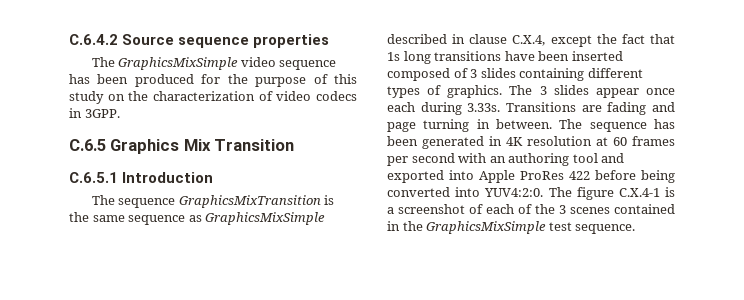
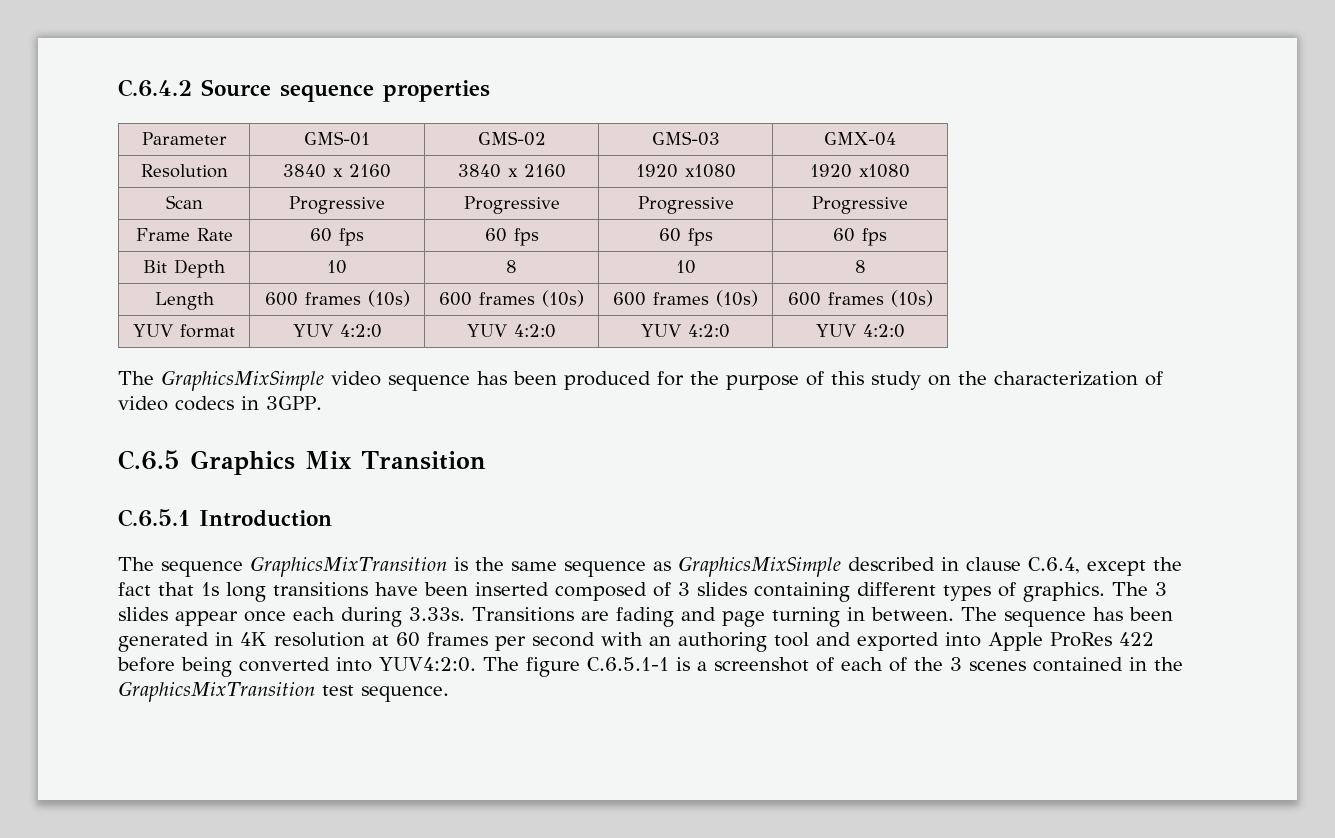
(330, 41) none -> [141,132,227,145] [304,131,370,146] [477,131,546,146] [651,131,720,146] [824,132,896,146] [140,164,228,178] [283,164,391,178] [457,164,566,178] [635,164,736,178] [810,164,910,178] [165,195,203,209] [289,196,385,214] [463,196,560,214] [637,196,734,214] [812,196,908,214] [135,228,233,241] [310,228,364,246] [484,228,539,246] [658,228,713,246] [833,228,887,246] [143,259,225,278] [327,260,347,274] [506,260,517,273] [675,260,696,274] [854,260,866,273] [154,292,214,310] [264,290,410,307] [439,290,584,307] [613,290,758,307] [787,290,933,307] [133,324,235,338] [292,324,382,338] [467,324,556,338] [641,324,730,338] [815,324,905,338] // Parameter | GMS-01 | GMS-02 | GMS-03 | GMX-04 // Resolution | 3840 x 2160 | 3840 x 2160 | 1920 x1080 | 1920 x1080 // Scan | Progressive | Progressive | Progressive | Progressive // Frame Rate | 60 fps | 60 fps | 60 fps | 60 fps // Bit Depth | 10 | 8 | 10 | 8 // Length | 600 frames (10s) | 600 frames (10s) | 600 frames (10s) | 600 frames (10s) // YUV format | YUV 4:2:0 | YUV 4:2:0 | YUV 4:2:0 | YUV 4:2:0
[512,35,546,46] C.X.4, -> [1027,557,1080,574] C.6.4,
[618,188,660,197] C.X.4-1 -> [587,657,669,671] C.6.5.1-1
[426,221,547,234] GraphicsMixSimple -> [118,681,315,702] GraphicsMixTransition

